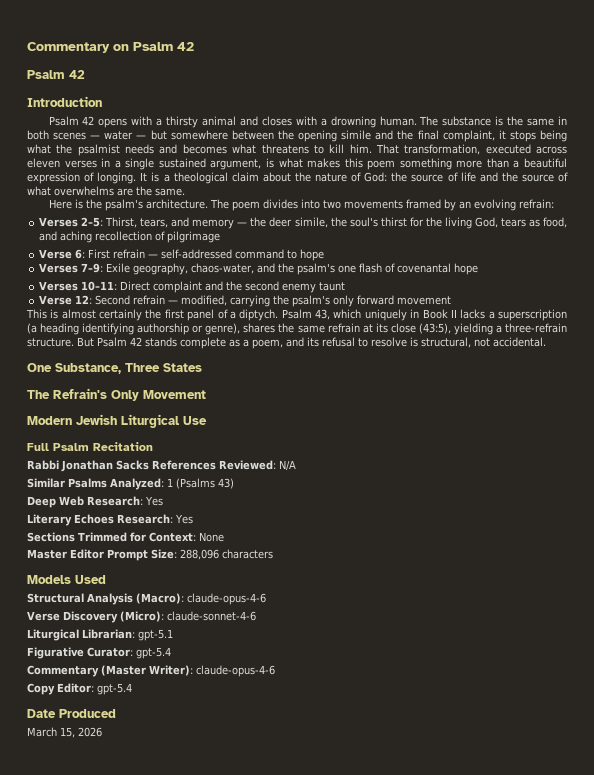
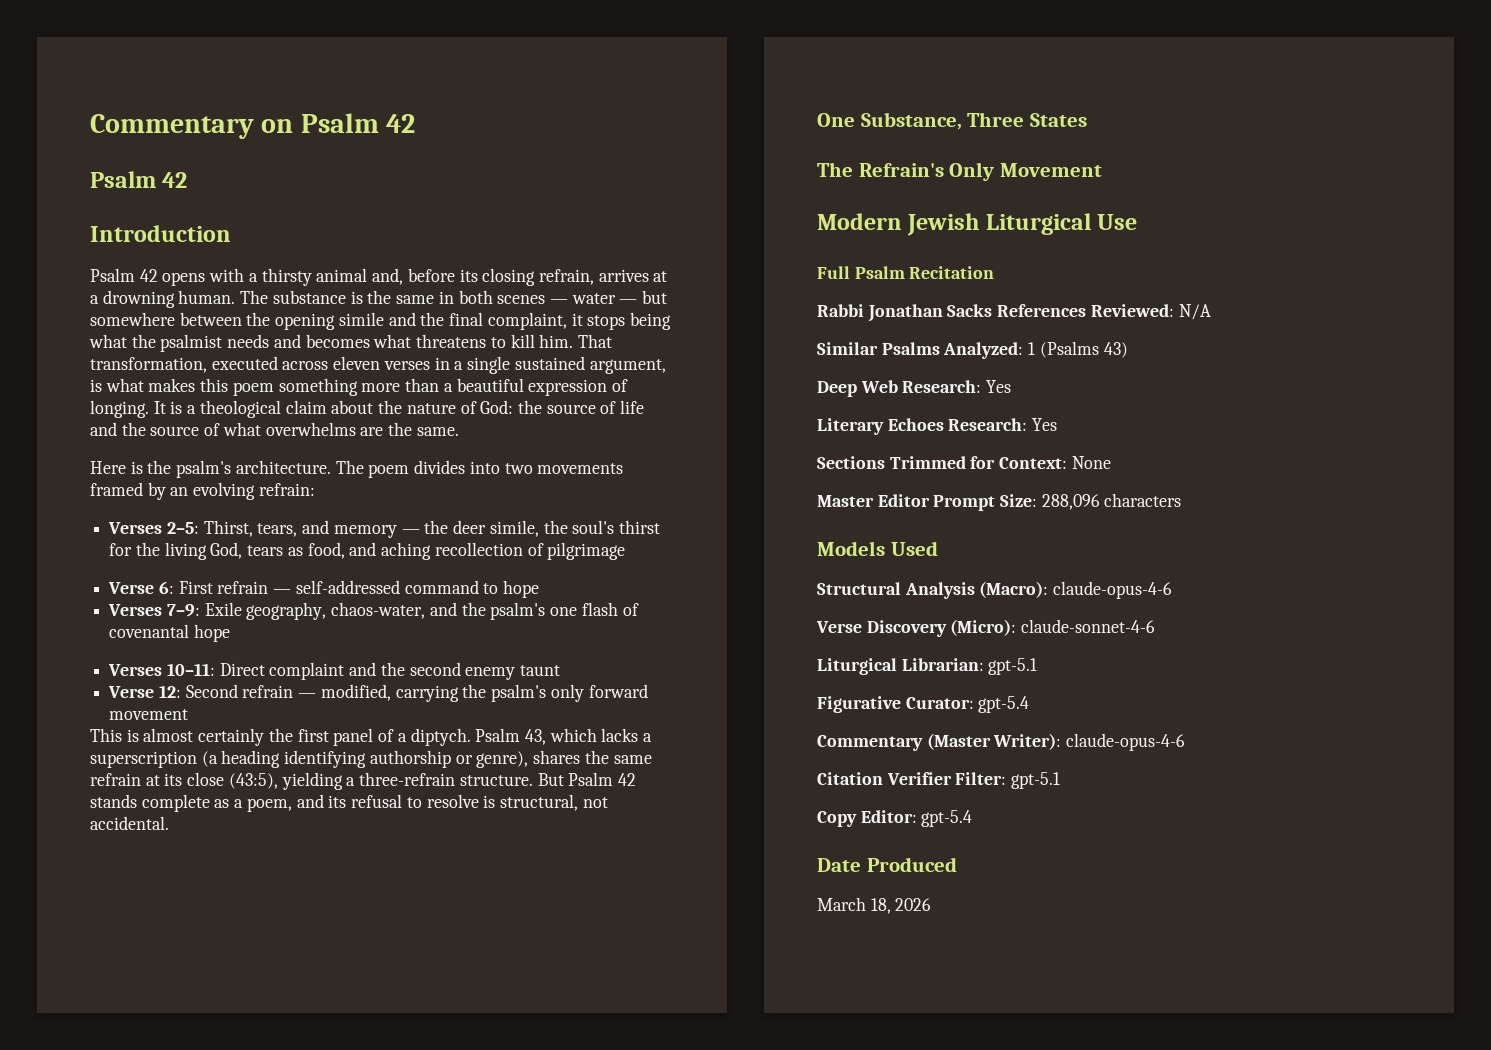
[239,116,317,126] and closes with -> [372,268,668,286] and, before its closing refrain, arrives at
[364,309,457,321] uniquely in Book II -> (597, 735) none
(275, 671) none -> [817,772,1061,789] // Citation Verifier Filter: gpt-5.1
[60,727,75,738] 15, -> [870,898,891,914] 18,

